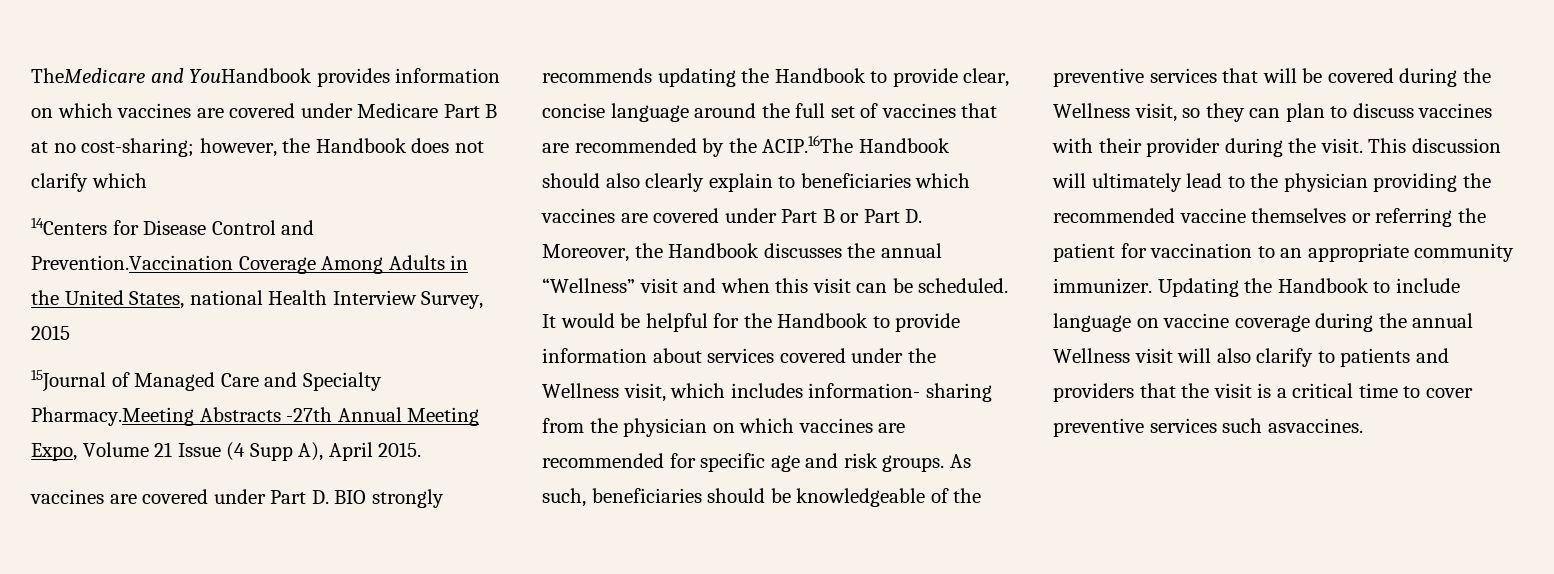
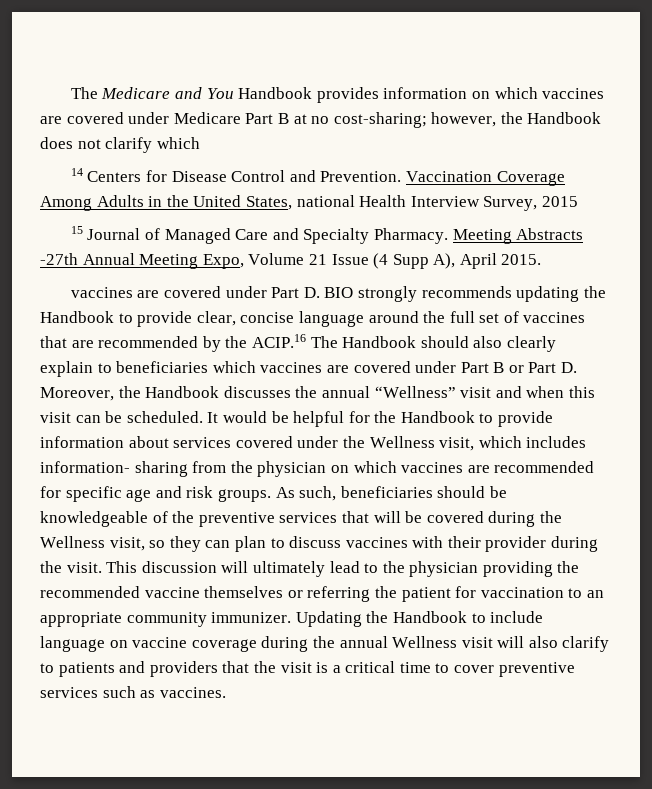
[31,68,313,83] TheMedicare and YouHandbook -> [70,87,313,99] The Medicare and You Handbook
[31,218,107,235] 14Centers -> [70,168,142,182] 14 Centers
[31,255,233,270] Prevention.Vaccination -> [320,171,492,182] Prevention. Vaccination
[31,370,106,392] 15Journal -> [70,226,141,240] 15 Journal
[31,407,194,426] Pharmacy.Meeting -> [373,228,512,244] Pharmacy. Meeting
[762,135,854,153] ACIP.16The -> [251,334,338,348] ACIP.16 The
[1267,418,1363,433] asvaccines. -> [140,687,226,698] as vaccines.

